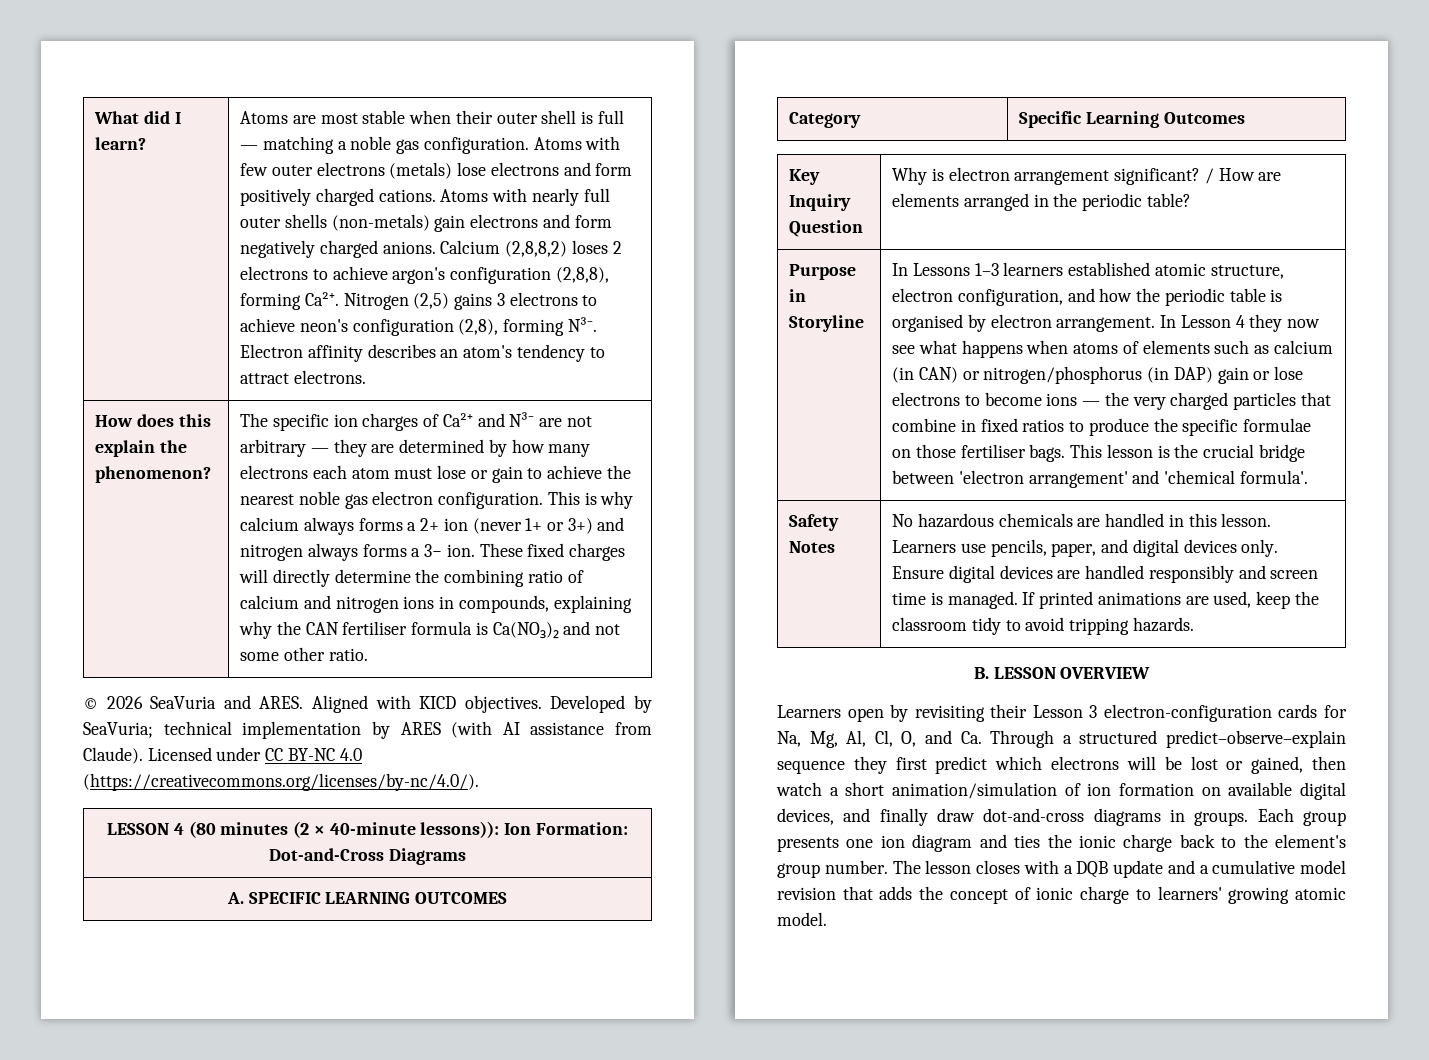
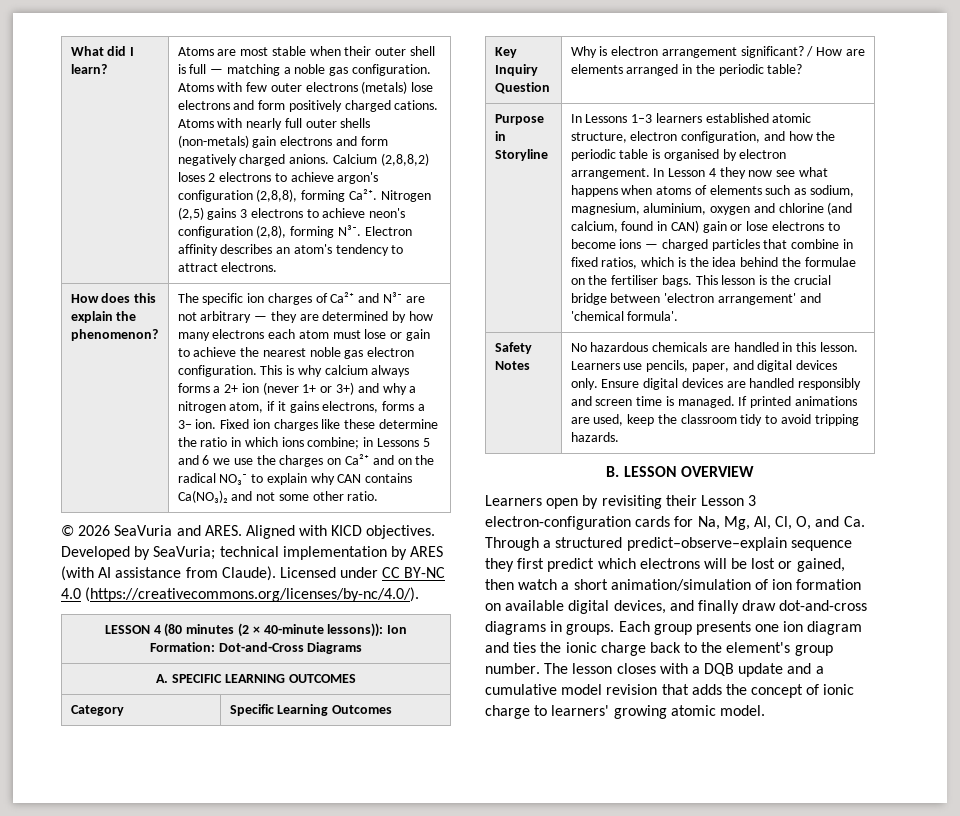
[240,543,626,561] [239,569,584,587] [240,595,632,613] [239,621,488,639] nitrogen always forms a 3− ion. These fixed charges will directly determine the combining ratio of calcium and nitrogen ions in compounds, explaining why the CAN fertiliser formula is -> [382,383,417,395] [177,401,426,413] [177,419,439,431] [177,437,430,449] [177,454,435,467] [177,473,413,485] why a nitrogen atom, if it gains electrons, forms a 3− ion. Fixed ion charges like these determine the ratio in which ions combine; in Lessons 5 and 6 we use the charges on Ca²⁺ and on the radical NO₃⁻ to explain why CAN contains
[1273,340,1333,354] [892,366,1213,384] calcium (in CAN) or nitrogen/phosphorus (in DAP) -> [810,185,855,197] [570,202,853,215] [570,220,699,233] sodium, magnesium, aluminium, oxygen and chlorine (and calcium, found in CAN)
[1104,392,1166,410] the very -> (659, 246) none
[1022,418,1239,436] ratios to produce the specific -> [601,257,802,269] ratios, which is the idea behind the
[915,444,956,458] those -> [588,275,608,285] the

